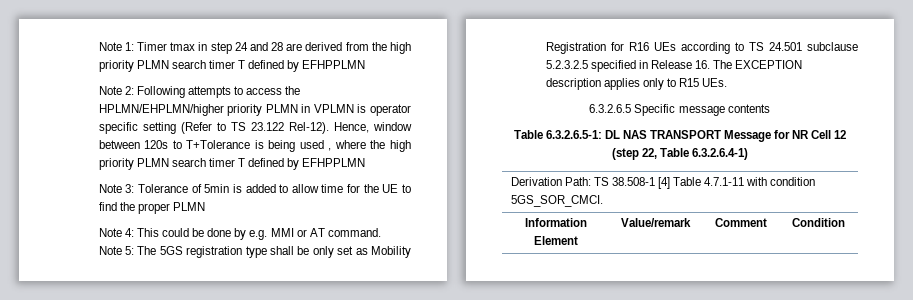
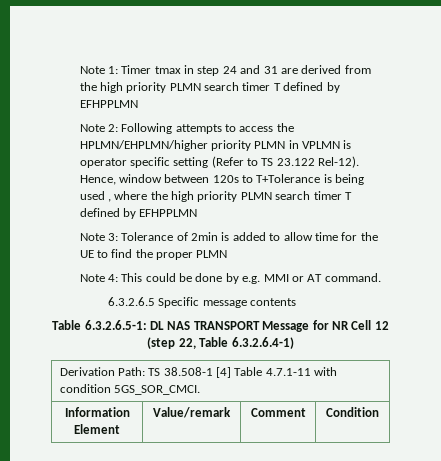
[271,42,284,51] 28 -> [263,66,278,74] 31
[204,184,230,193] 5min -> [191,232,219,241] 2min
[98,246,411,258] [545,42,858,54] [545,60,803,72] [545,78,728,90] // Note 5: The 5GS registration type shall be only set as Mobility Registration for R16 UEs according to TS 24.501 subclause 5.2.3.2.5 specified in Release 16. The EXCEPTION description applies only to R15 UEs. -> (381, 277) none

